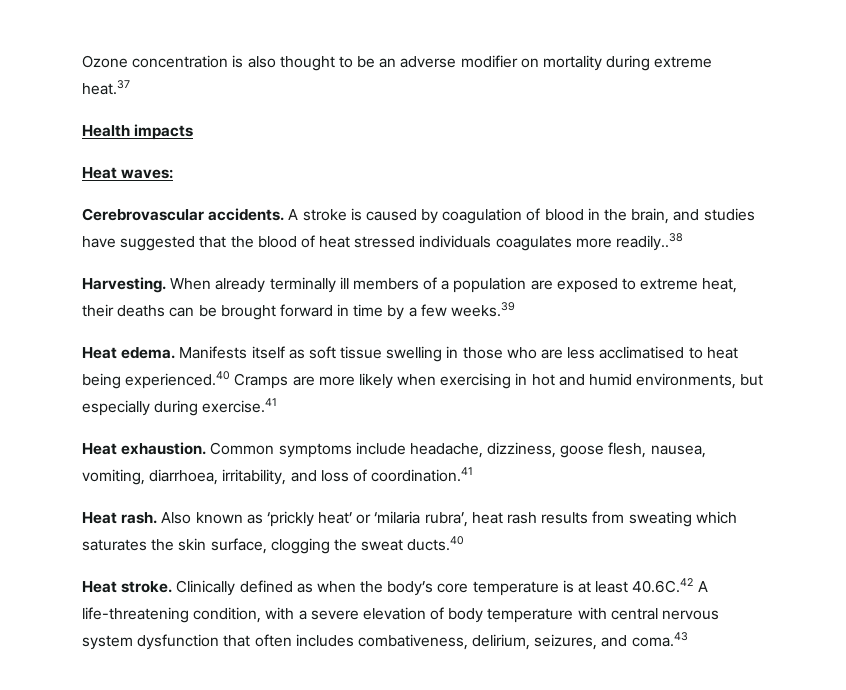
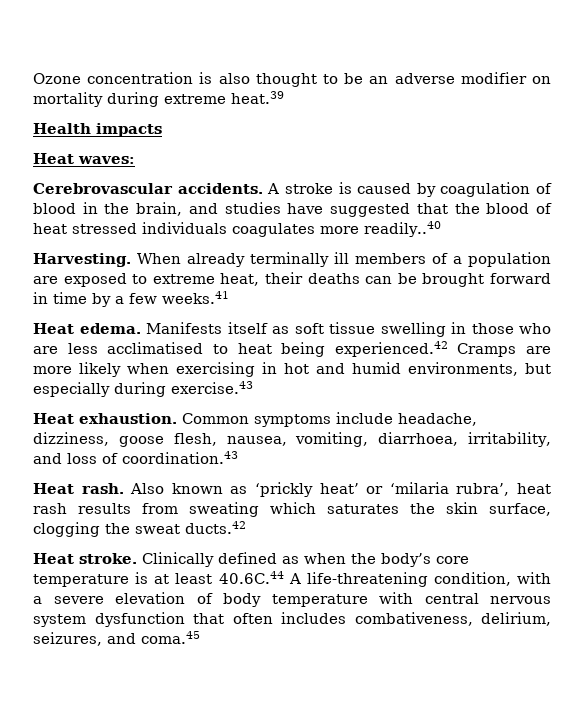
[82,80,130,95] heat.37 -> [231,91,284,104] heat.39
[616,233,684,251] readily..38 -> [364,221,441,237] readily..40
[451,302,516,317] weeks.39 -> [162,291,229,304] weeks.41
[125,371,231,389] experienced.40 -> [334,341,448,357] experienced.42
[202,398,278,413] exercise.41 -> [171,381,253,394] exercise.43
[371,467,474,482] coordination.41 -> [122,451,238,464] coordination.43
[407,536,465,551] ducts.40 -> [185,521,246,534] ducts.42
[632,578,694,593] 40.6C.42 -> [218,571,284,584] 40.6C.44
[631,632,688,647] coma.43 -> [141,631,200,644] coma.45

